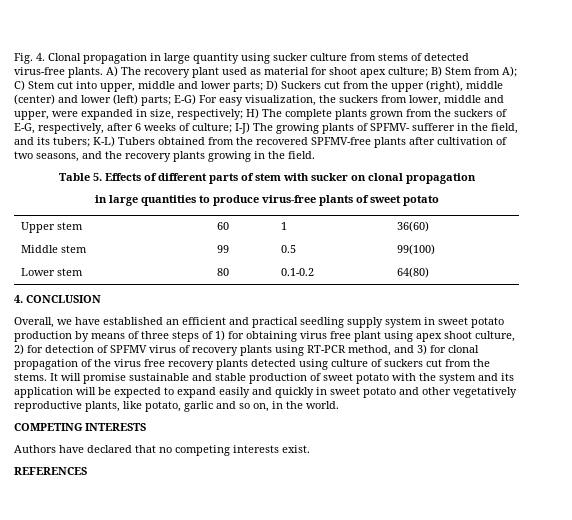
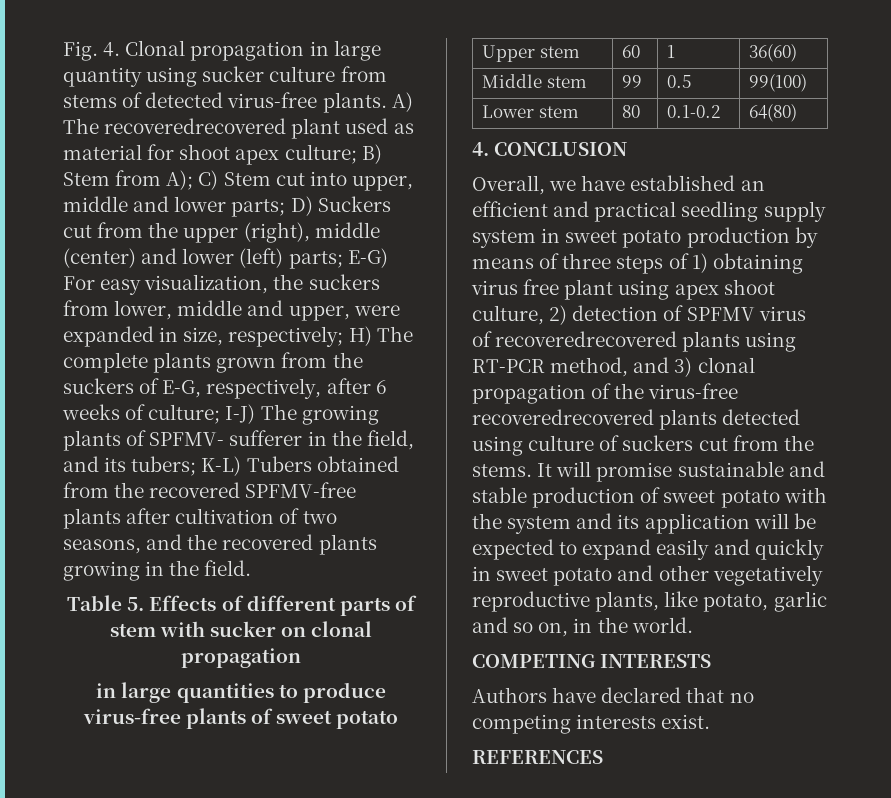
[144,69,190,78] recovery -> [104,118,287,134] recoveredrecovered
[125,153,171,162] recovery -> [222,534,314,550] recovered
[228,331,244,339] for -> (708, 263) none
[27,345,43,353] for -> (568, 315) none
[192,347,238,356] recovery -> [495,331,678,347] recoveredrecovered
[430,345,446,353] for -> (693, 367) none
[114,359,214,370] virus free recovery -> [648,383,739,399] [472,409,654,425] virus-free recoveredrecovered

